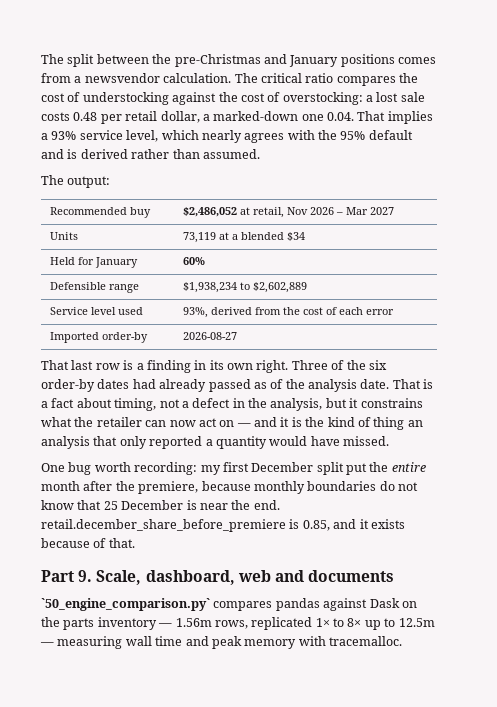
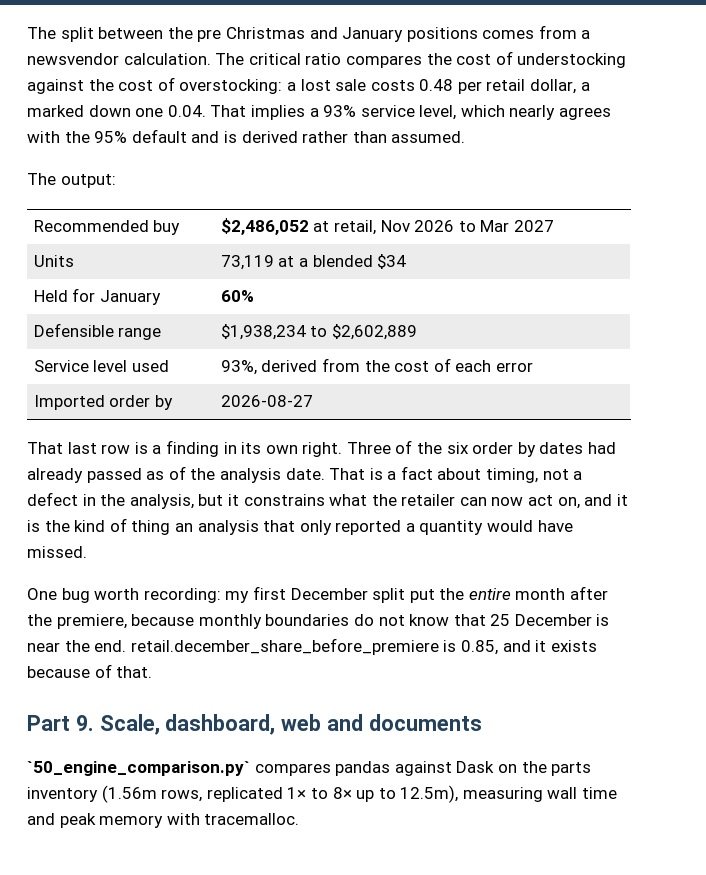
[174,54,261,67] pre-Christmas -> [197,27,305,42] pre Christmas
[213,111,299,121] marked-down -> [27,105,131,117] marked down
[336,212,344,215] – -> [458,221,476,232] to
[102,332,149,343] order-by -> [109,395,173,410] order by
[41,379,95,392] order-by -> [472,442,536,457] order by
[219,420,251,427] on — -> [557,497,580,509] on,
[158,618,212,627] — 1.56m -> [101,785,157,803] (1.56m
[398,618,435,627] [40,642,54,646] 12.5m — -> [400,785,459,803] 12.5m),

